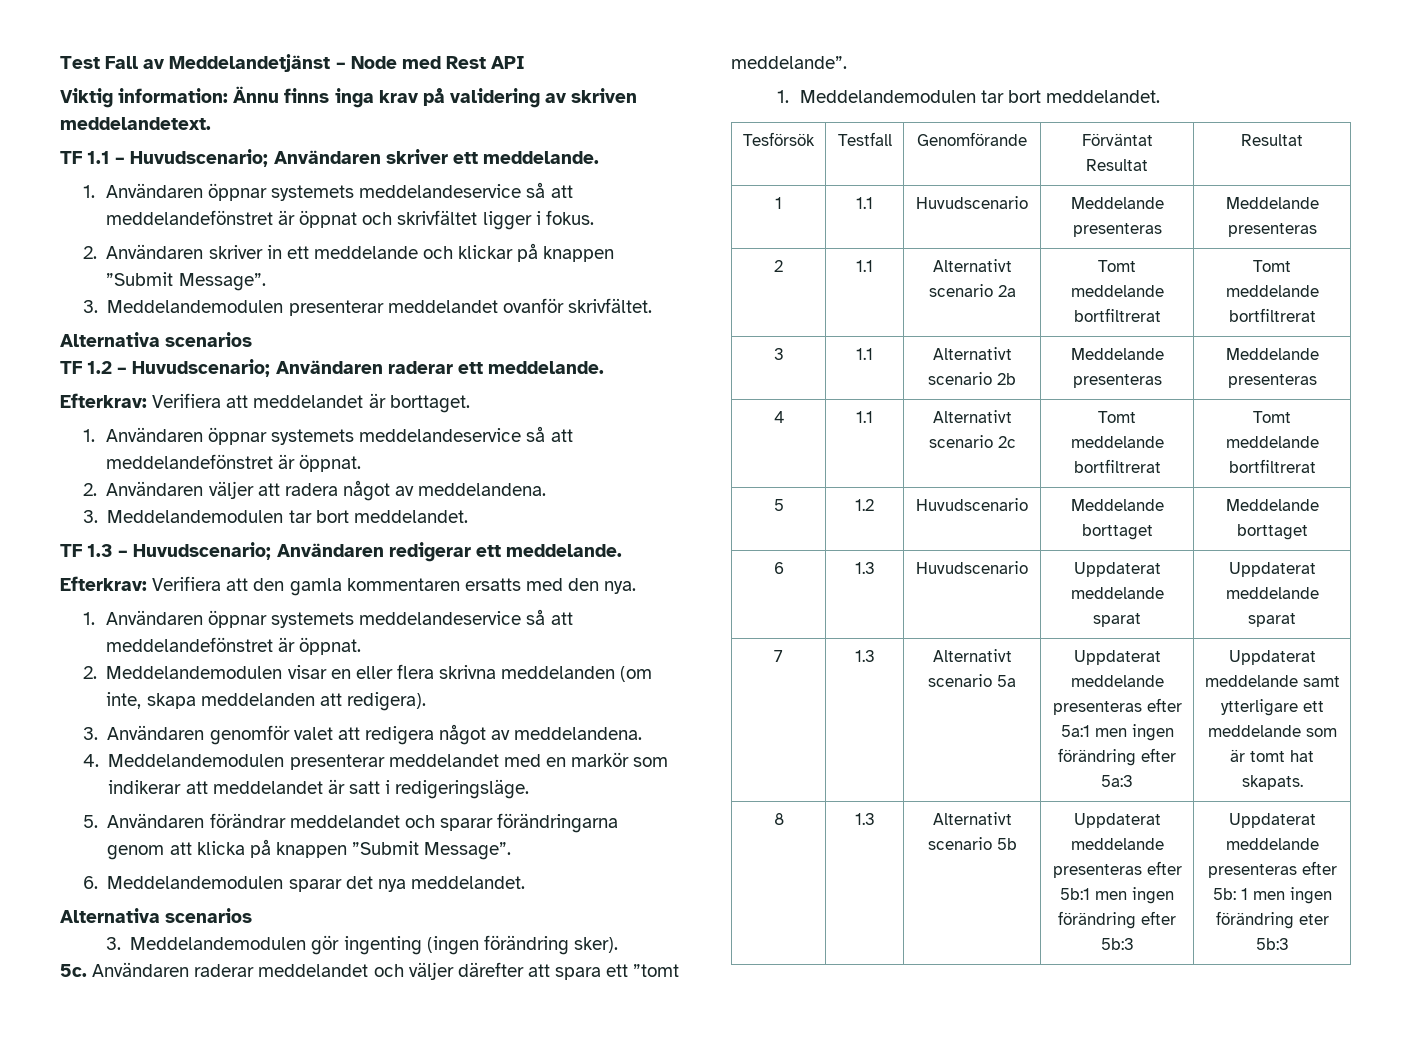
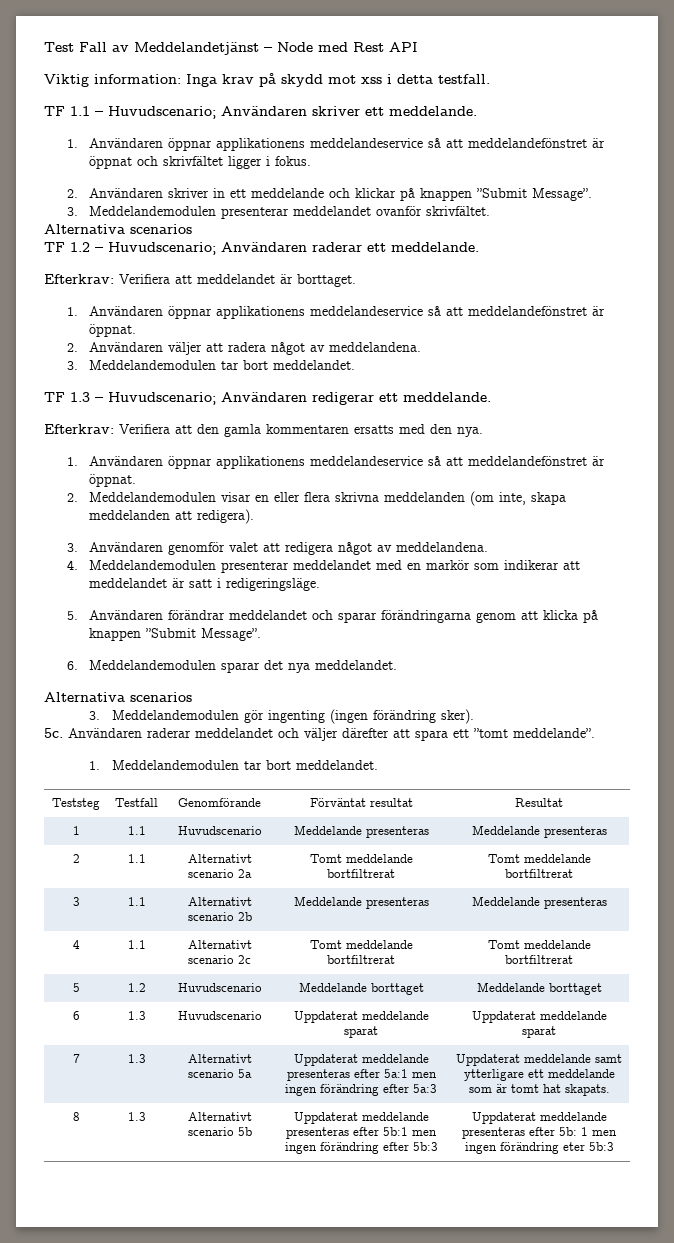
[233,86,638,108] [60,117,211,130] Ännu finns inga krav på validering av skriven meddelandetext. -> [186,73,490,87] Inga krav på skydd mot xss i detta testfall.
[271,185,355,201] systemets -> [215,138,305,151] applikationens
[271,429,355,445] systemets -> [215,306,305,319] applikationens
[271,612,355,628] systemets -> [215,456,305,469] applikationens
[743,132,815,146] Tesförsök -> [52,798,100,810] Teststeg
[1086,159,1148,171] Resultat -> [369,798,413,807] resultat

